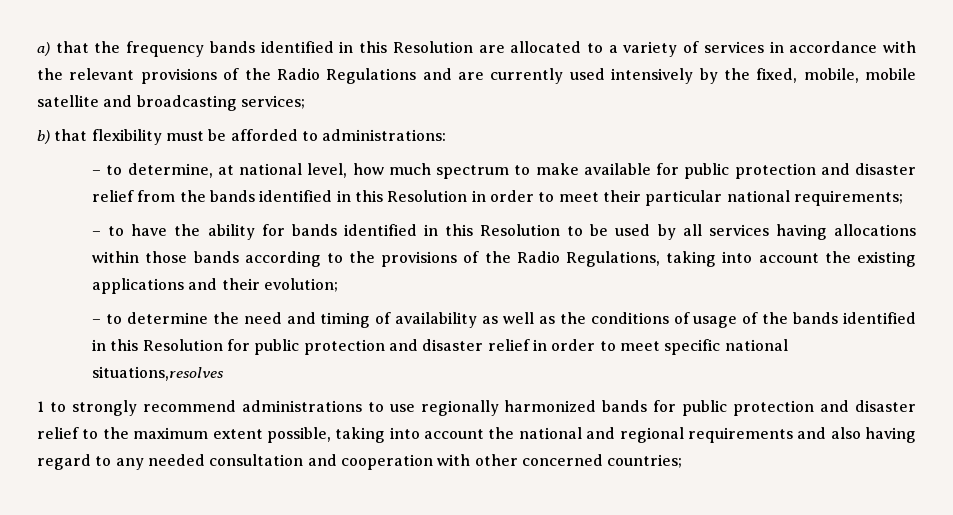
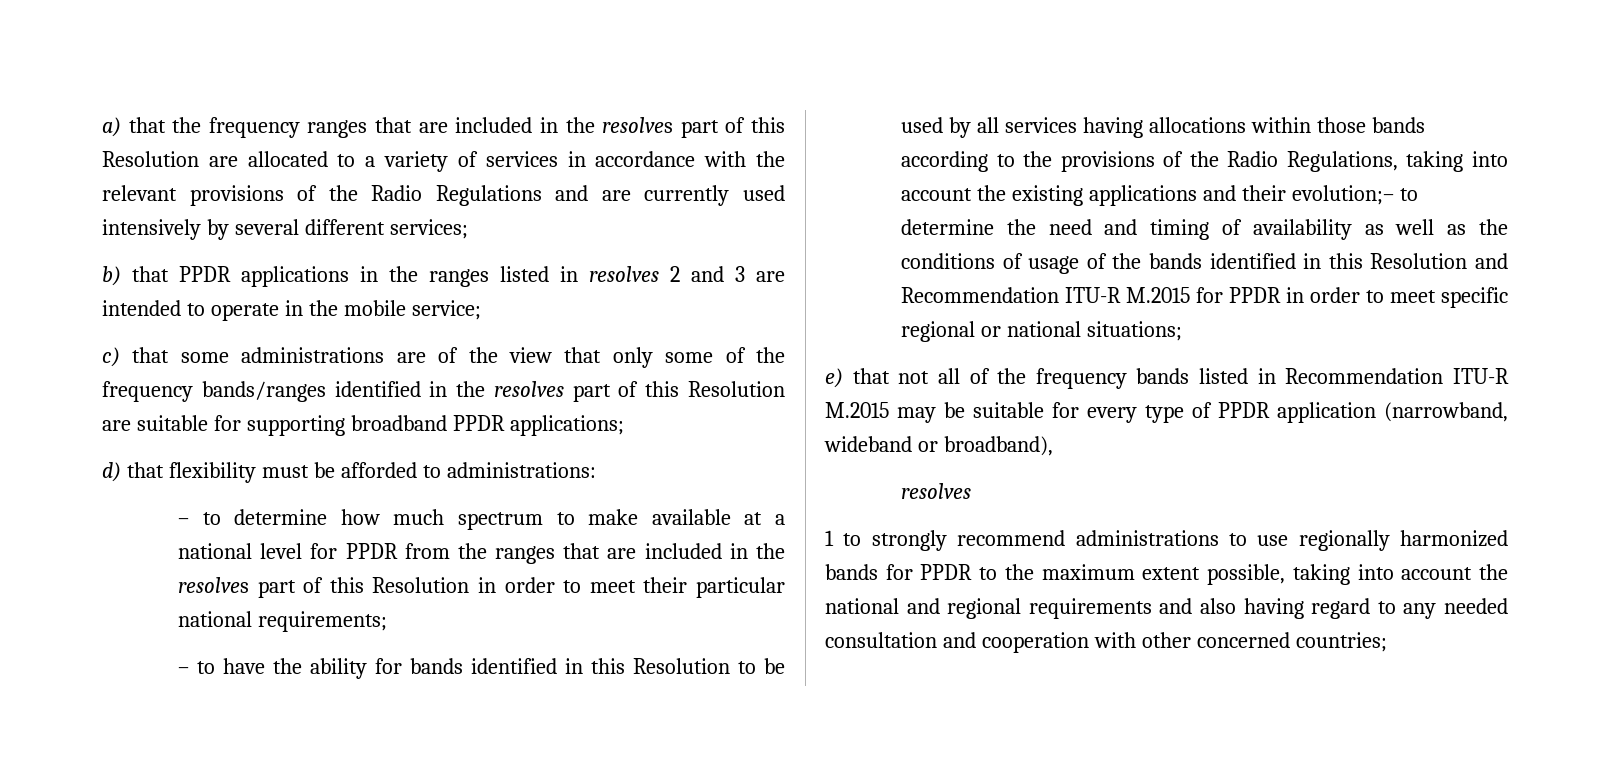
[209,41,354,53] bands identified in -> [307,117,746,138] ranges that are included in the resolves part of
[723,68,916,83] [37,95,305,111] [37,130,50,144] the fixed, mobile, mobile satellite and broadcasting services; // b) -> [234,219,468,239] [102,266,785,287] [102,300,481,321] [102,347,785,368] [102,381,786,402] [102,415,624,436] [102,462,121,482] several different services; // b) that PPDR applications in the ranges listed in resolves 2 and 3 are intended to operate in the mobile service; // c) that some administrations are of the view that only some of the frequency bands/ranges identified in the resolves part of this Resolution are suitable for supporting broadband PPDR applications; // d)
[127,163,348,178] determine, at national level, -> [234,509,328,525] determine
[656,163,916,179] [92,190,351,202] for public protection and disaster relief from the bands identified in -> [744,512,786,525] [178,543,785,564] [178,577,324,598] at a national level for PPDR from the ranges that are included in the resolves part of
[264,278,339,292] [92,319,102,324] evolution; // – -> [1291,185,1394,205] evolution;–
[227,339,530,355] for public protection and disaster relief -> [1475,253,1508,269] [901,287,1282,303] and Recommendation ITU-R M.2015 for PPDR
[724,339,788,351] [92,366,225,381] national situations,resolves -> [901,321,1182,342] [825,368,1509,389] [825,402,1508,423] [824,436,1053,456] [901,483,972,499] regional or national situations; // e) that not all of the frequency bands listed in Recommendation ITU-R M.2015 may be suitable for every type of PPDR application (narrowband, wideband or broadband), // resolves
[682,400,917,416] [37,427,79,439] public protection and disaster relief -> [920,564,973,580] PPDR

